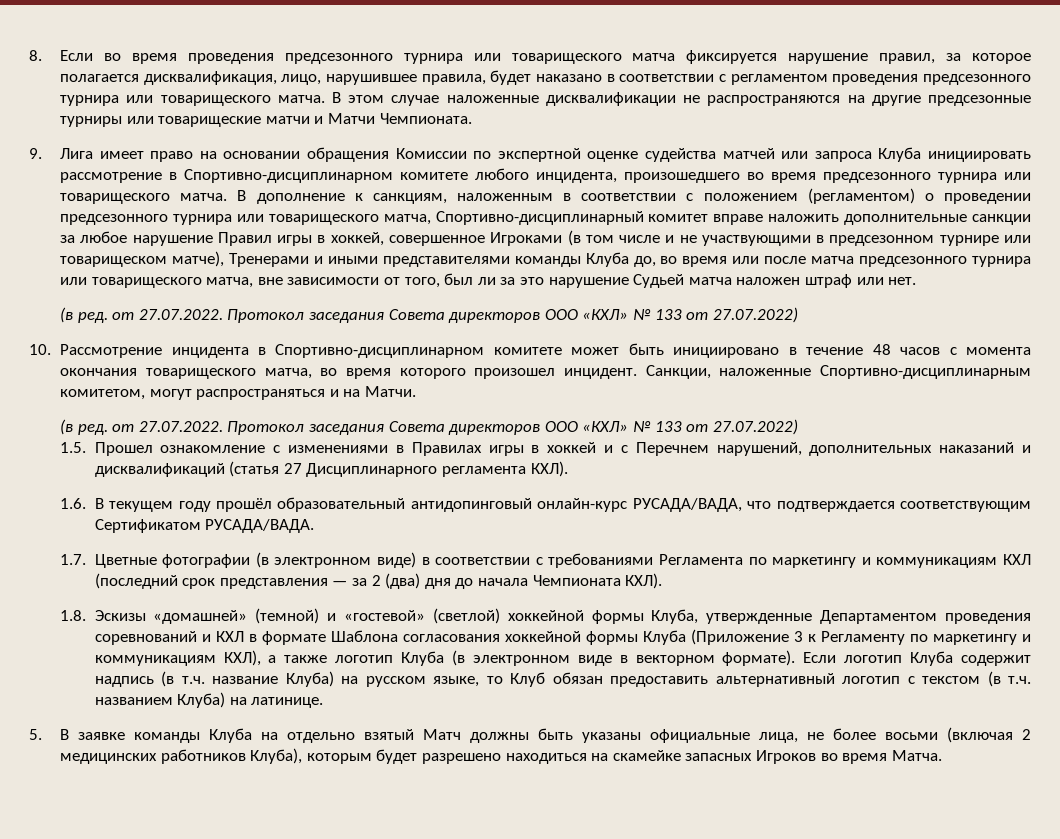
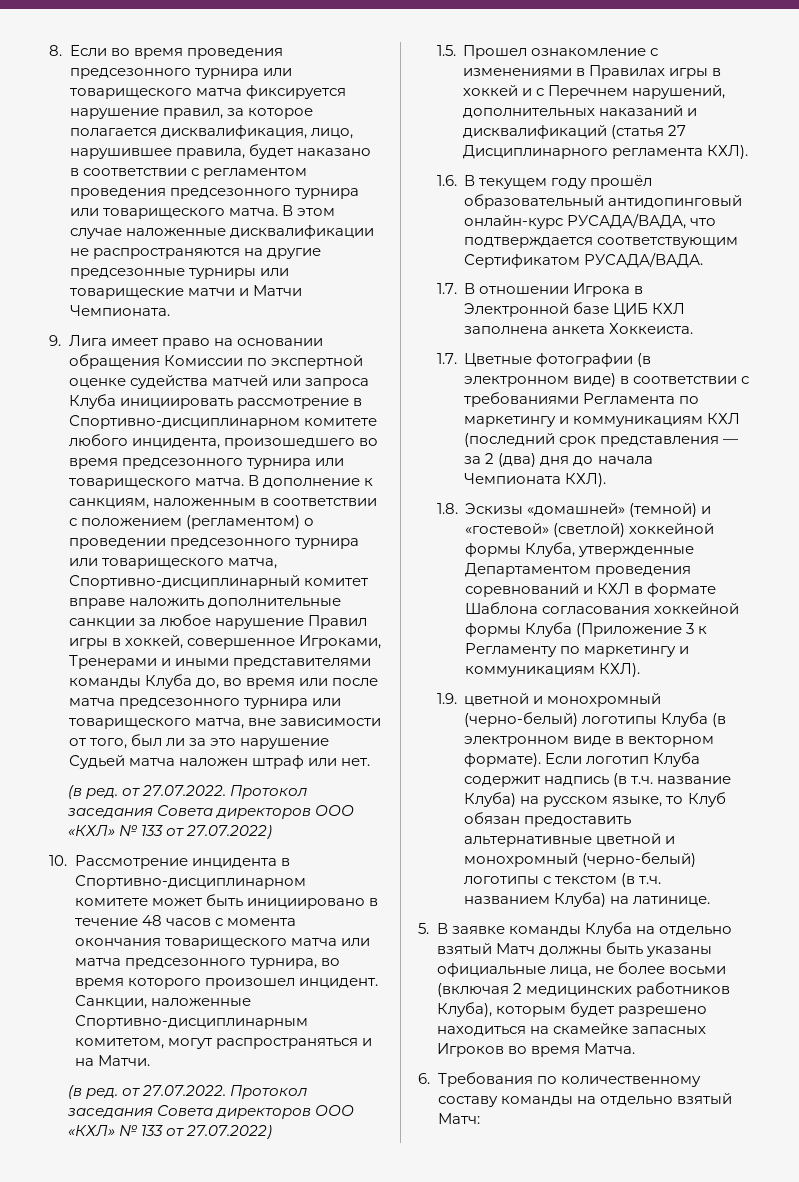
[490,230,1031,246] [60,251,225,267] Игроками (в том числе и не участвующими в предсезонном турнире или товарищеском матче), -> [298,635,381,649] Игроками,
[264,368,312,379] матча, -> [290,938,370,946] [74,958,317,969] матча или матча предсезонного турнира,
(315, 526) none -> [436,283,644,297] [464,302,686,317] [464,323,694,334] // 1.7. В отношении Игрока в Электронной базе ЦИБ КХЛ заполнена анкета Хоккеиста.
[223,650,394,666] КХЛ), а также логотип -> [599,663,641,677] [436,693,662,707] [464,712,658,727] КХЛ). // 1.9. цветной и монохромный (черно-белый) логотипы
[715,673,901,687] альтернативный логотип -> [464,833,676,847] [464,852,697,867] [464,876,540,885] альтернативные цветной и монохромный (черно-белый) логотипы
(942, 755) none -> [418,1072,701,1087] [437,1093,732,1107] [437,1113,480,1124] // 6. Требования по количественному составу команды на отдельно взятый Матч:

